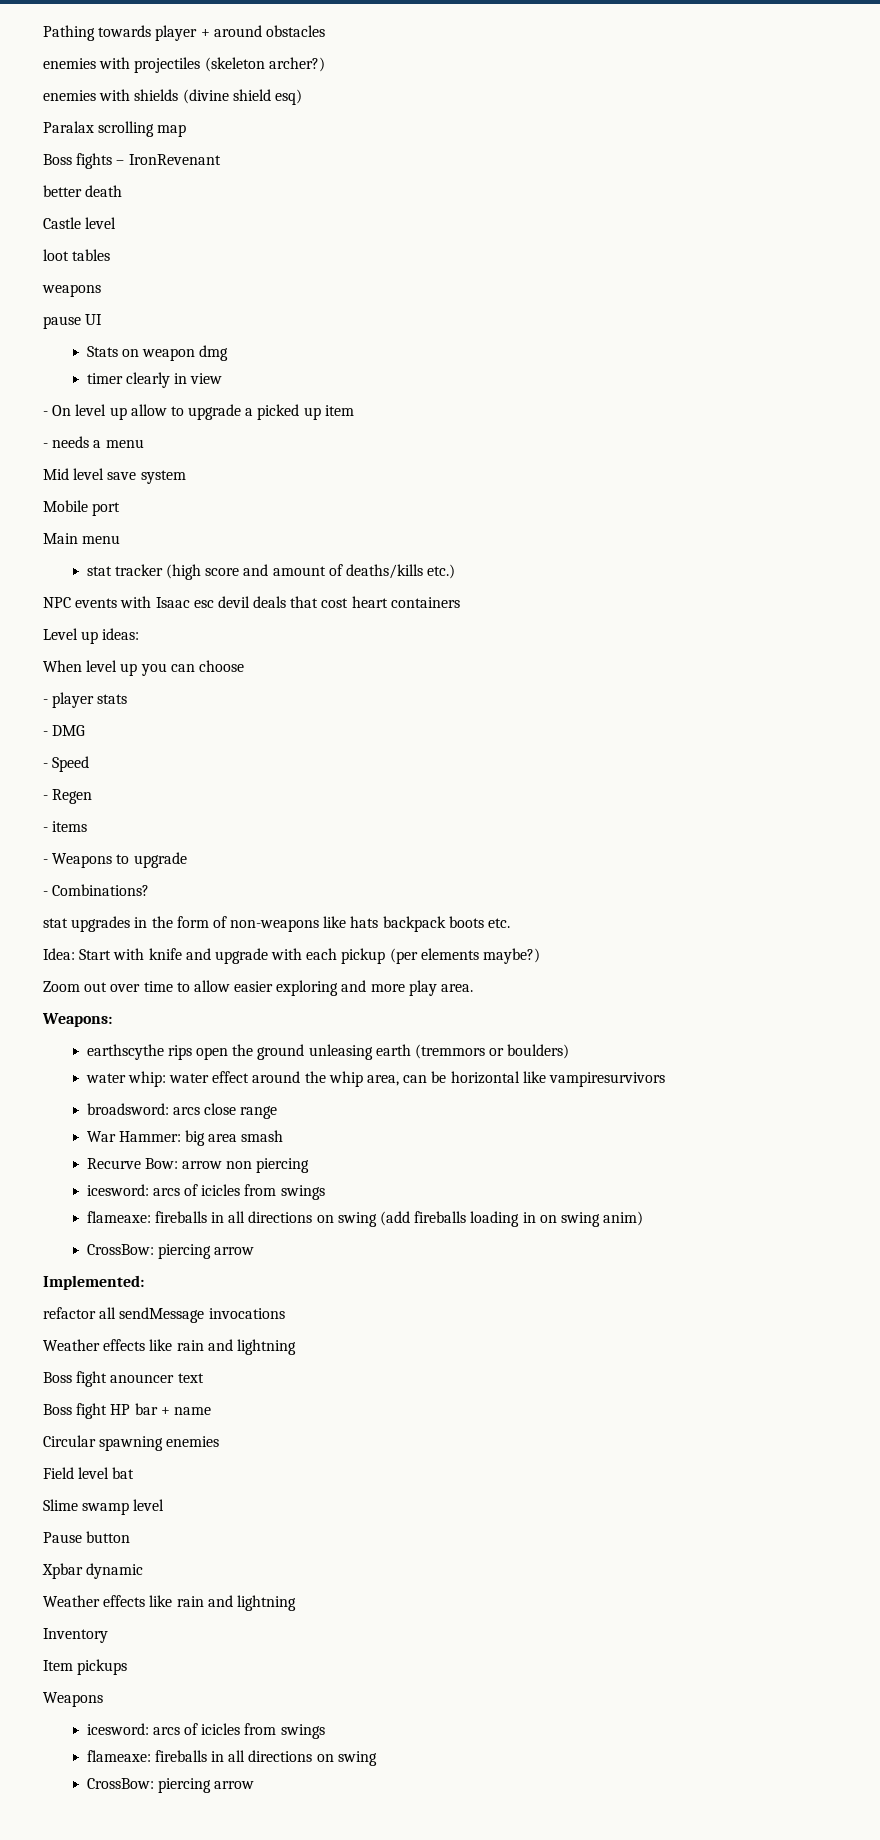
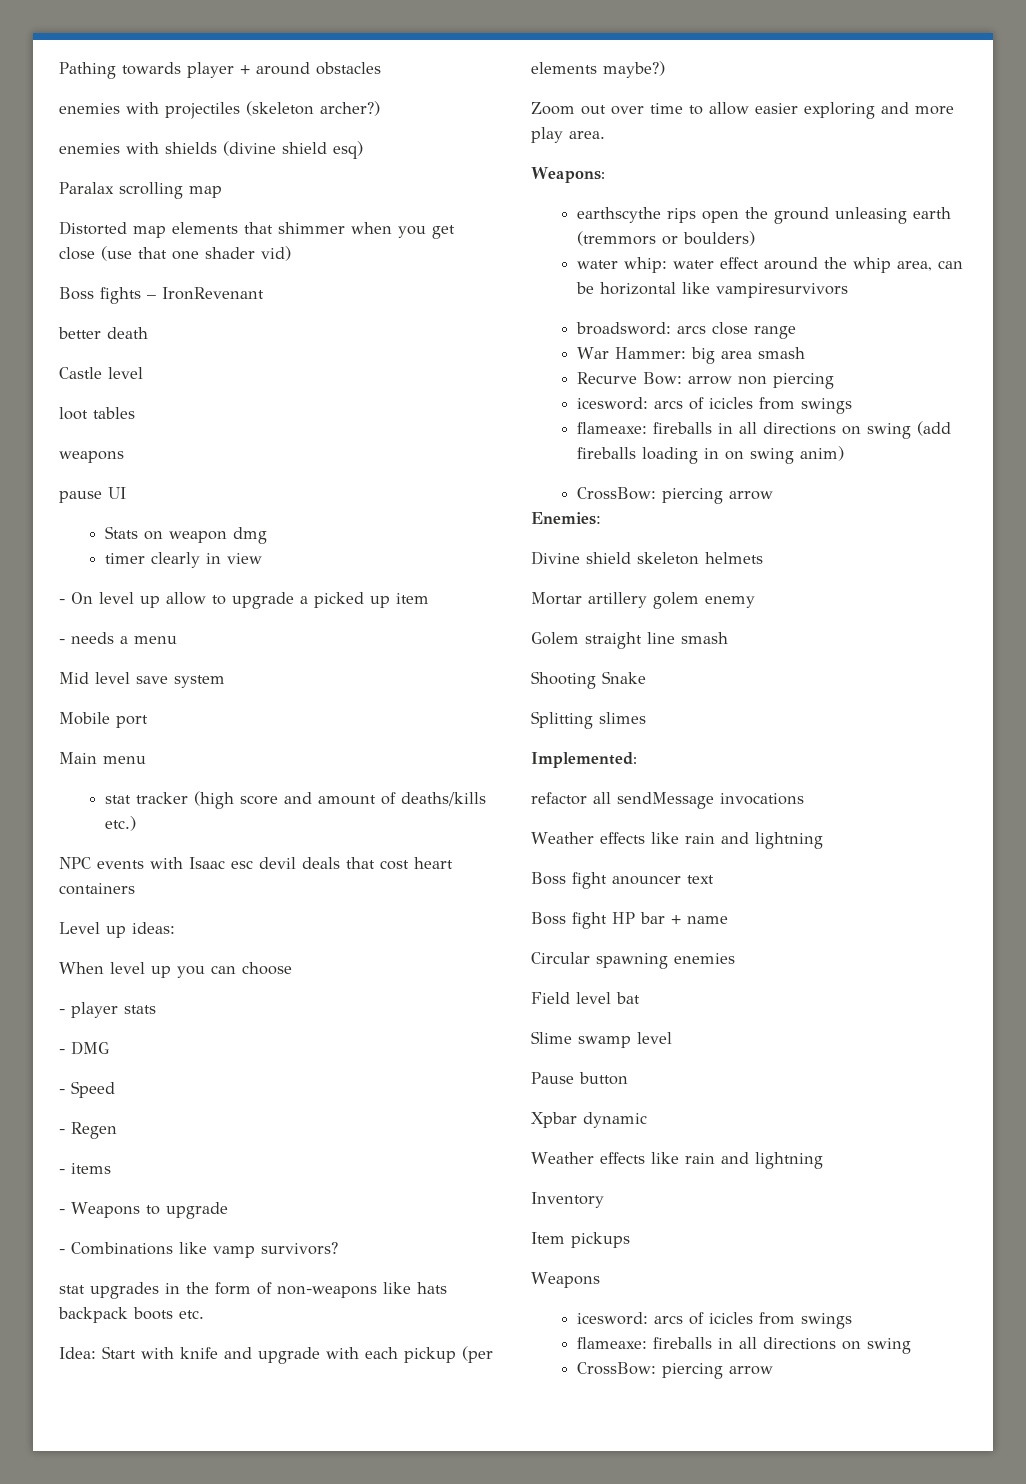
(187, 130) none -> [59,221,455,239] [59,246,291,261] // Distorted map elements that shimmer when you get close (use that one shader vid)
[52,884,150,896] Combinations? -> [71,1242,338,1258] Combinations like vamp survivors?
(255, 1251) none -> [531,512,601,525] [531,551,763,565] [531,592,755,609] [531,632,728,649] [531,671,646,689] [531,711,646,729] // Enemies: // Divine shield skeleton helmets // Mortar artillery golem enemy // Golem straight line smash // Shooting Snake // Splitting slimes

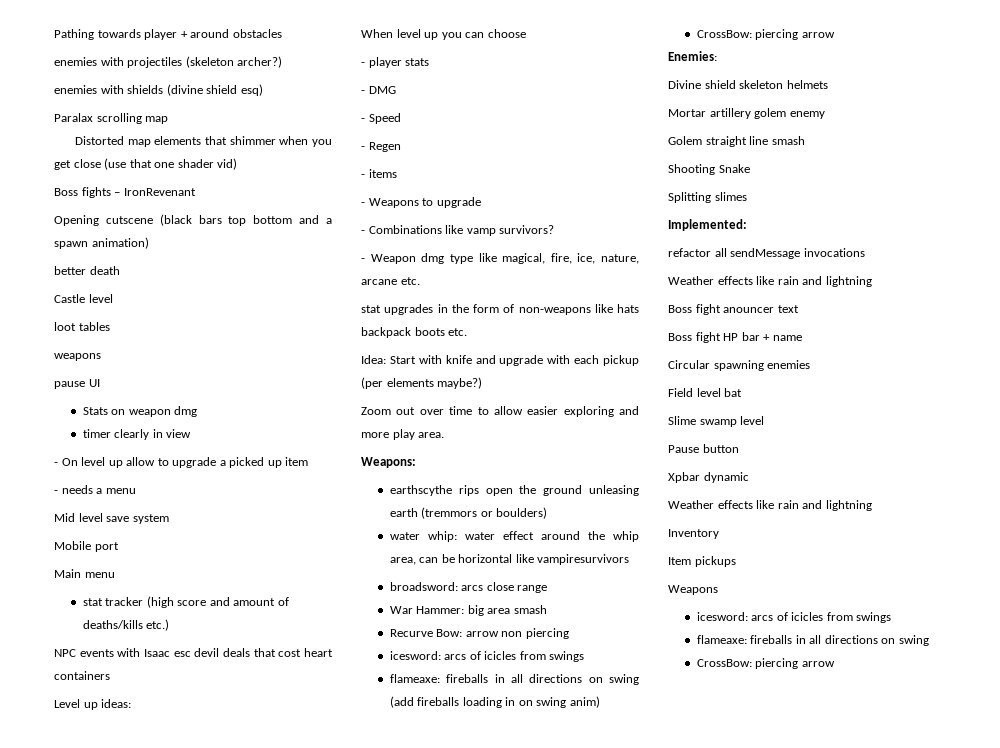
(264, 293) none -> [54,214,332,226] [54,237,149,249] // Opening cutscene (black bars top bottom and a spawn animation)
(338, 1248) none -> [361,253,639,264] [361,277,420,285] // - Weapon dmg type like magical, fire, ice, nature, arcane etc.

